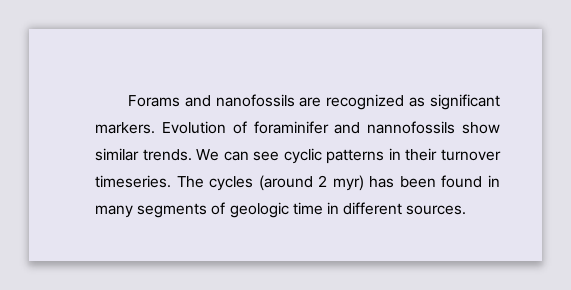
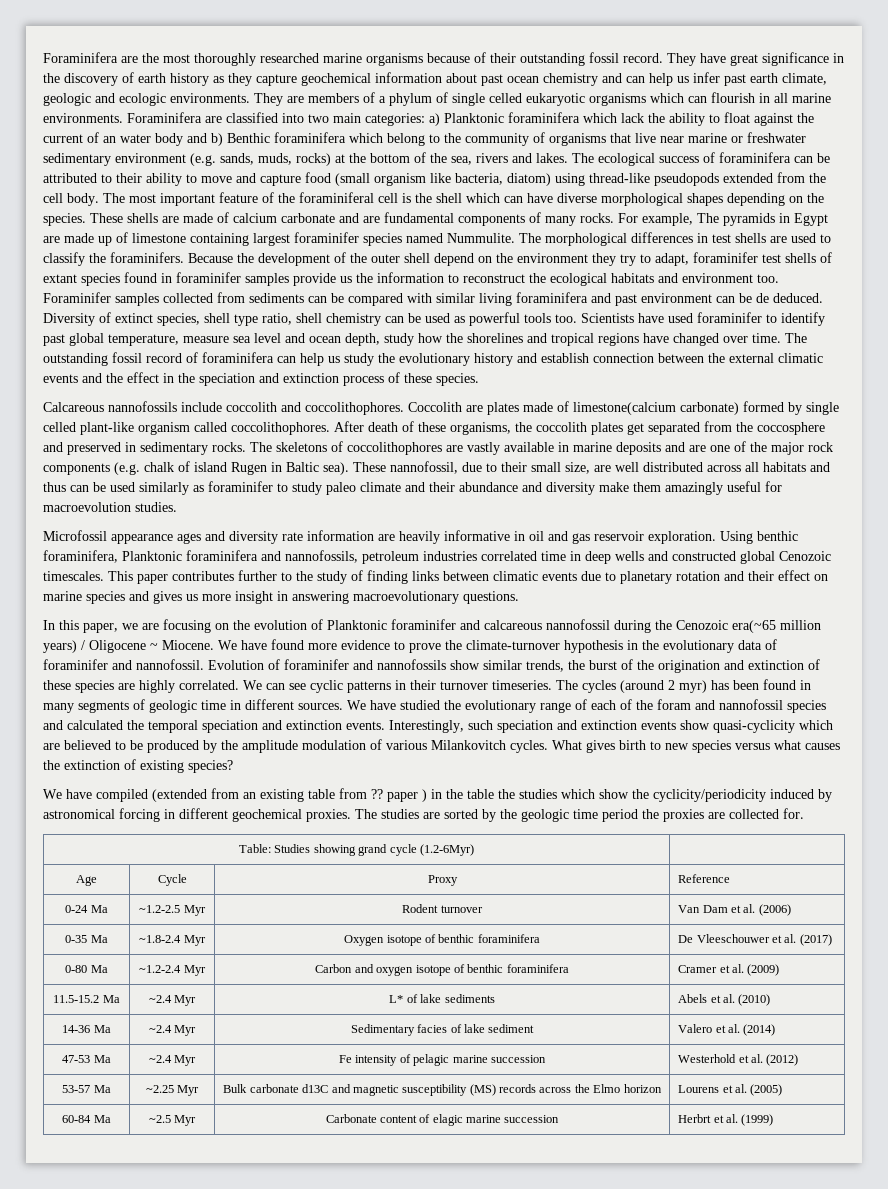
[127,94,500,110] [95,122,155,134] Forams and nanofossils are recognized as significant markers. -> [43,52,844,66] [43,72,827,86] [43,92,831,106] [43,112,814,126] [43,132,806,146] [43,152,830,166] [43,172,826,186] [43,192,824,206] [43,212,828,226] [43,232,831,246] [43,252,832,266] [43,272,779,286] [43,292,823,306] [43,312,825,326] [43,333,807,346] [43,352,823,366] [43,372,479,386] [43,401,839,415] [43,421,825,435] [43,441,833,455] [43,461,830,475] [43,481,782,495] [43,502,177,512] [43,530,798,544] [43,550,831,564] [43,570,828,584] [43,591,519,604] [43,619,821,633] [43,639,777,653] [43,659,204,670] Foraminifera are the most thoroughly researched marine organisms because of their outstanding fossil record. They have great significance in the discovery of earth history as they capture geochemical information about past ocean chemistry and can help us infer past earth climate, geologic and ecologic environments. They are members of a phylum of single celled eukaryotic organisms which can flourish in all marine environments. Foraminifera are classified into two main categories: a) Planktonic foraminifera which lack the ability to float against the current of an water body and b) Benthic foraminifera which belong to the community of organisms that live near marine or freshwater sedimentary environment (e.g. sands, muds, rocks) at the bottom of the sea, rivers and lakes. The ecological success of foraminifera can be attributed to their ability to move and capture food (small organism like bacteria, diatom) using thread-like pseudopods extended from the cell body. The most important feature of the foraminiferal cell is the shell which can have diverse morphological shapes depending on the species. These shells are made of calcium carbonate and are fundamental components of many rocks. For example, The pyramids in Egypt are made up of limestone containing largest foraminifer species named Nummulite. The morphological differences in test shells are used to classify the foraminifers. Because the development of the outer shell depend on the environment they try to adapt, foraminifer test shells of extant species found in foraminifer samples provide us the information to reconstruct the ecological habitats and environment too. Foraminifer samples collected from sediments can be compared with similar living foraminifera and past environment can be de deduced. Diversity of extinct species, shell type ratio, shell chemistry can be used as powerful tools too. Scientists have used foraminifer to identify past global temperature, measure sea level and ocean depth, study how the shorelines and tropical regions have changed over time. The outstanding fossil record of foraminifera can help us study the evolutionary history and establish connection between the external climatic events and the effect in the speciation and extinction process of these species. // Calcareous nannofossils include coccolith and coccolithophores. Coccolith are plates made of limestone(calcium carbonate) formed by single celled plant-like organism called coccolithophores. After death of these organisms, the coccolith plates get separated from the coccosphere and preserved in sedimentary rocks. The skeletons of coccolithophores are vastly available in marine deposits and are one of the major rock components (e.g. chalk of island Rugen in Baltic sea). These nannofossil, due to their small size, are well distributed across all habitats and thus can be used similarly as foraminifer to study paleo climate and their abundance and diversity make them amazingly useful for macroevolution studies. // Microfossil appearance ages and diversity rate information are heavily informative in oil and gas reservoir exploration. Using benthic foraminifera, Planktonic foraminifera and nannofossils, petroleum industries correlated time in deep wells and constructed global Cenozoic timescales. This paper contributes further to the study of finding links between climatic events due to planetary rotation and their effect on marine species and gives us more insight in answering macroevolutionary questions. // In this paper, we are focusing on the evolution of Planktonic foraminifer and calcareous nannofossil during the Cenozoic era(~65 million years) / Oligocene ~ Miocene. We have found more evidence to prove the climate-turnover hypothesis in the evolutionary data of foraminifer and nannofossil.
[142,149,192,161] trends. -> [526,659,820,673] [43,680,239,693] trends, the burst of the origination and extinction of these species are highly correlated.
(467, 210) none -> [347,699,826,713] [43,720,833,733] [43,739,840,753] [43,759,233,773] [43,788,832,802] [43,808,804,822] [239,844,474,856] [76,875,97,886] [157,874,187,886] [427,875,458,886] [678,874,731,883] [65,905,108,913] [139,905,206,916] [402,904,483,913] [678,904,791,916] [65,935,108,943] [139,935,206,946] [344,934,540,946] [678,934,832,946] [65,965,108,973] [139,965,206,976] [315,964,569,976] [678,964,780,976] [53,995,120,1003] [148,995,197,1006] [389,994,495,1003] [678,994,771,1006] [62,1025,111,1033] [148,1025,197,1036] [350,1024,535,1036] [678,1024,776,1036] [62,1055,111,1063] [148,1055,197,1066] [339,1054,546,1066] [678,1054,799,1066] [62,1085,111,1093] [145,1085,200,1096] [223,1084,662,1096] [678,1084,783,1096] [62,1115,111,1123] [148,1115,197,1126] [325,1114,560,1126] [678,1114,774,1126] We have studied the evolutionary range of each of the foram and nannofossil species and calculated the temporal speciation and extinction events. Interestingly, such speciation and extinction events show quasi-cyclicity which are believed to be produced by the amplitude modulation of various Milankovitch cycles. What gives birth to new species versus what causes the extinction of existing species? // We have compiled (extended from an existing table from ?? paper ) in the table the studies which show the cyclicity/periodicity induced by astronomical forcing in different geochemical proxies. The studies are sorted by the geologic time period the proxies are collected for. // Table: Studies showing grand cycle (1.2-6Myr) | // Age | Cycle | Proxy | Reference // 0-24 Ma | ~1.2-2.5 Myr | Rodent turnover | Van Dam et al. (2006) // 0-35 Ma | ~1.8-2.4 Myr | Oxygen isotope of benthic foraminifera | De Vleeschouwer et al. (2017) // 0-80 Ma | ~1.2-2.4 Myr | Carbon and oxygen isotope of benthic foraminifera | Cramer et al. (2009) // 11.5-15.2 Ma | ~2.4 Myr | L* of lake sediments | Abels et al. (2010) // 14-36 Ma | ~2.4 Myr | Sedimentary facies of lake sediment | Valero et al. (2014) // 47-53 Ma | ~2.4 Myr | Fe intensity of pelagic marine succession | Westerhold et al. (2012) // 53-57 Ma | ~2.25 Myr | Bulk carbonate d13C and magnetic susceptibility (MS) records across the Elmo horizon | Lourens et al. (2005) // 60-84 Ma | ~2.5 Myr | Carbonate content of elagic marine succession | Herbrt et al. (1999)

